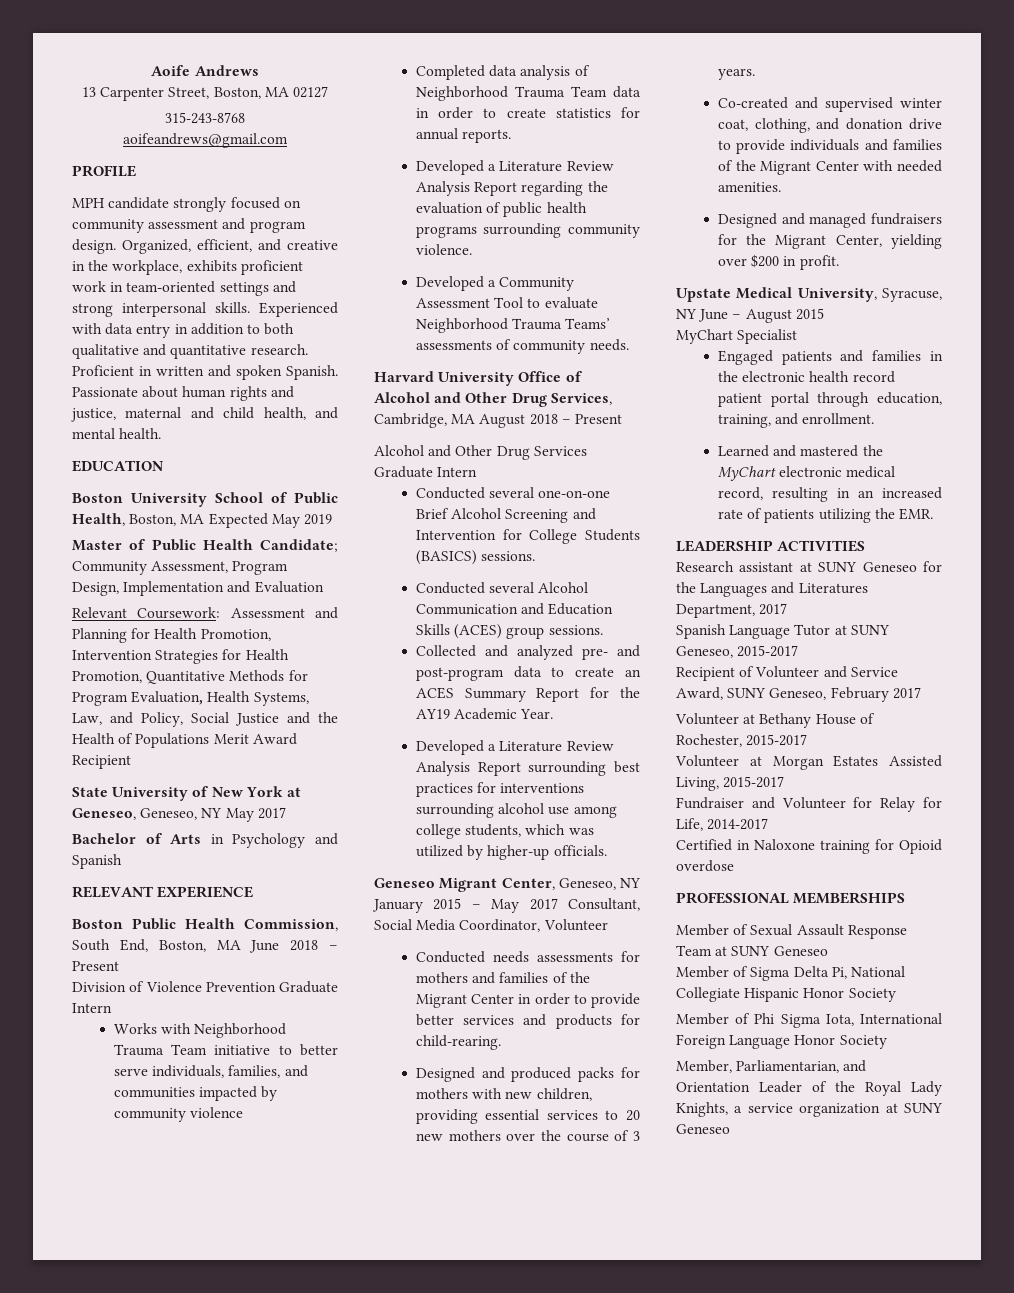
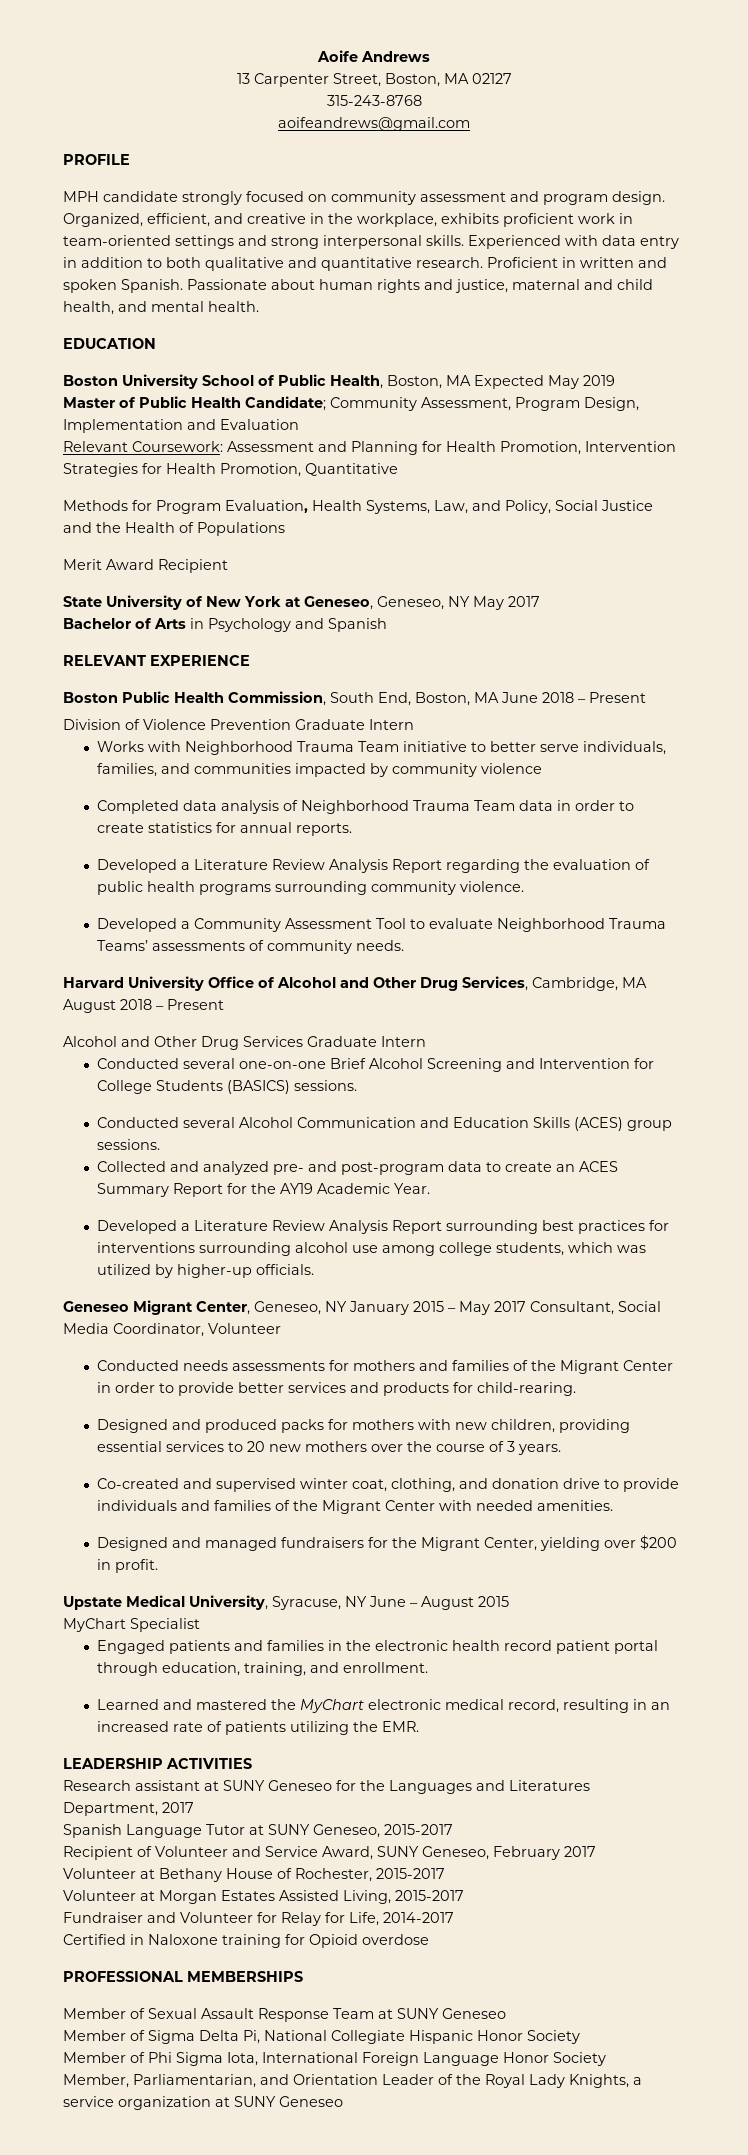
(226, 677) none -> (398, 469) //
(210, 740) none -> (285, 529) //

